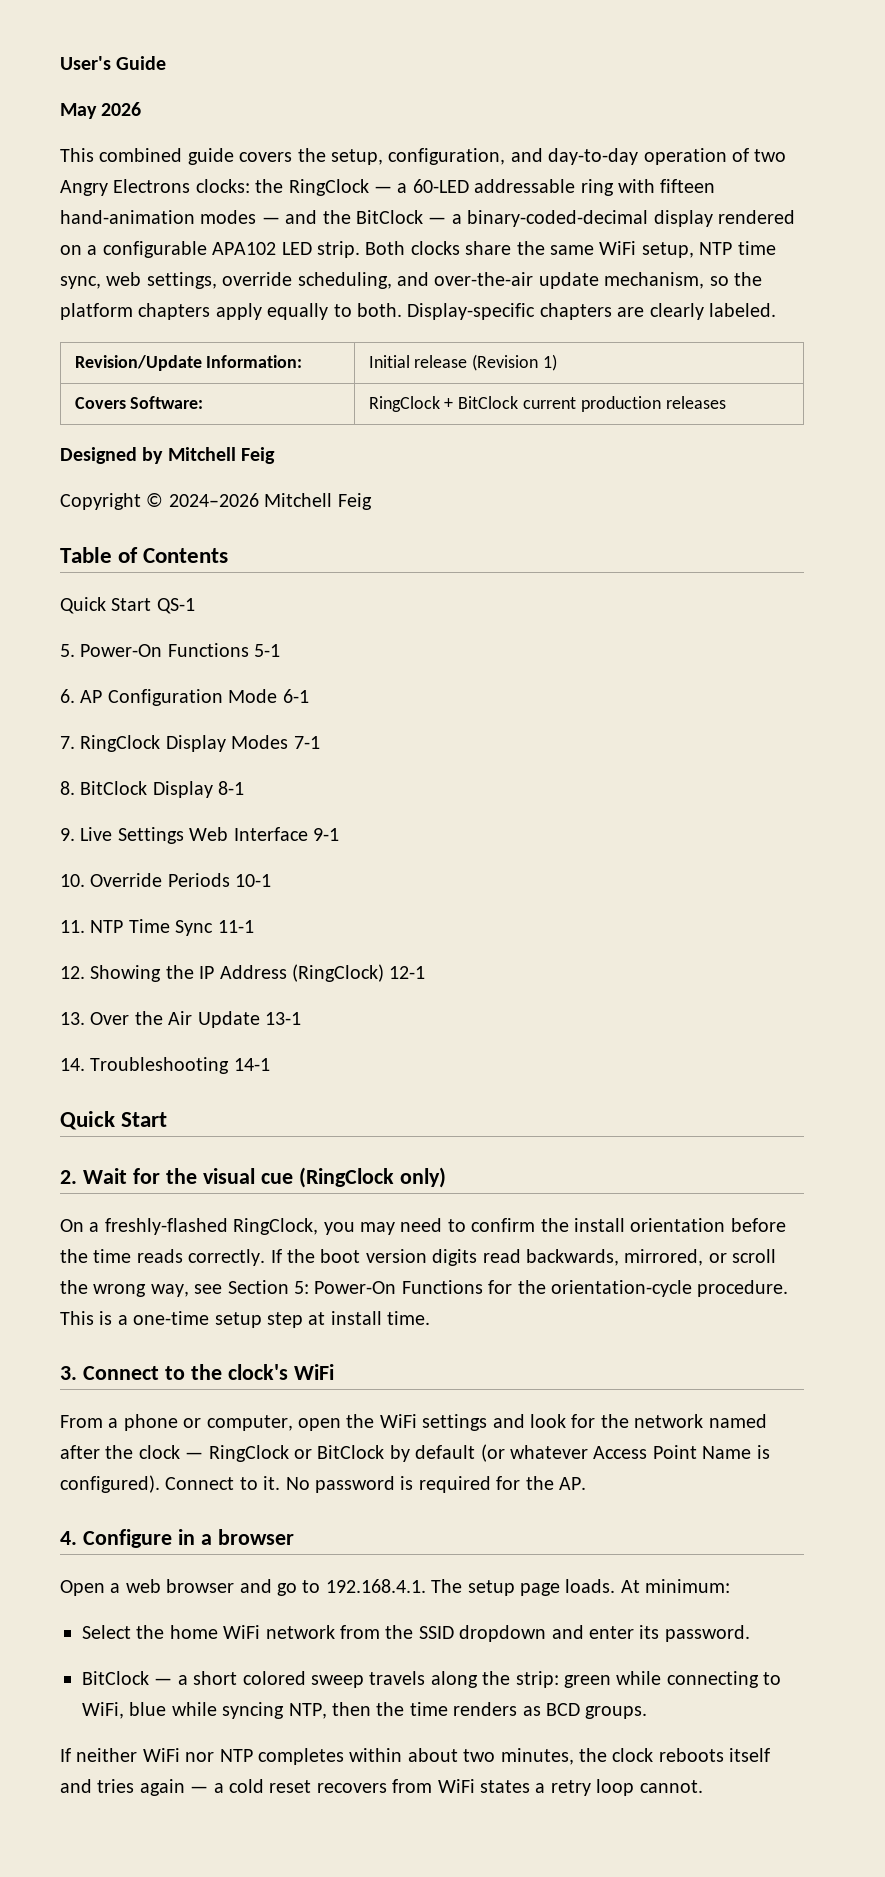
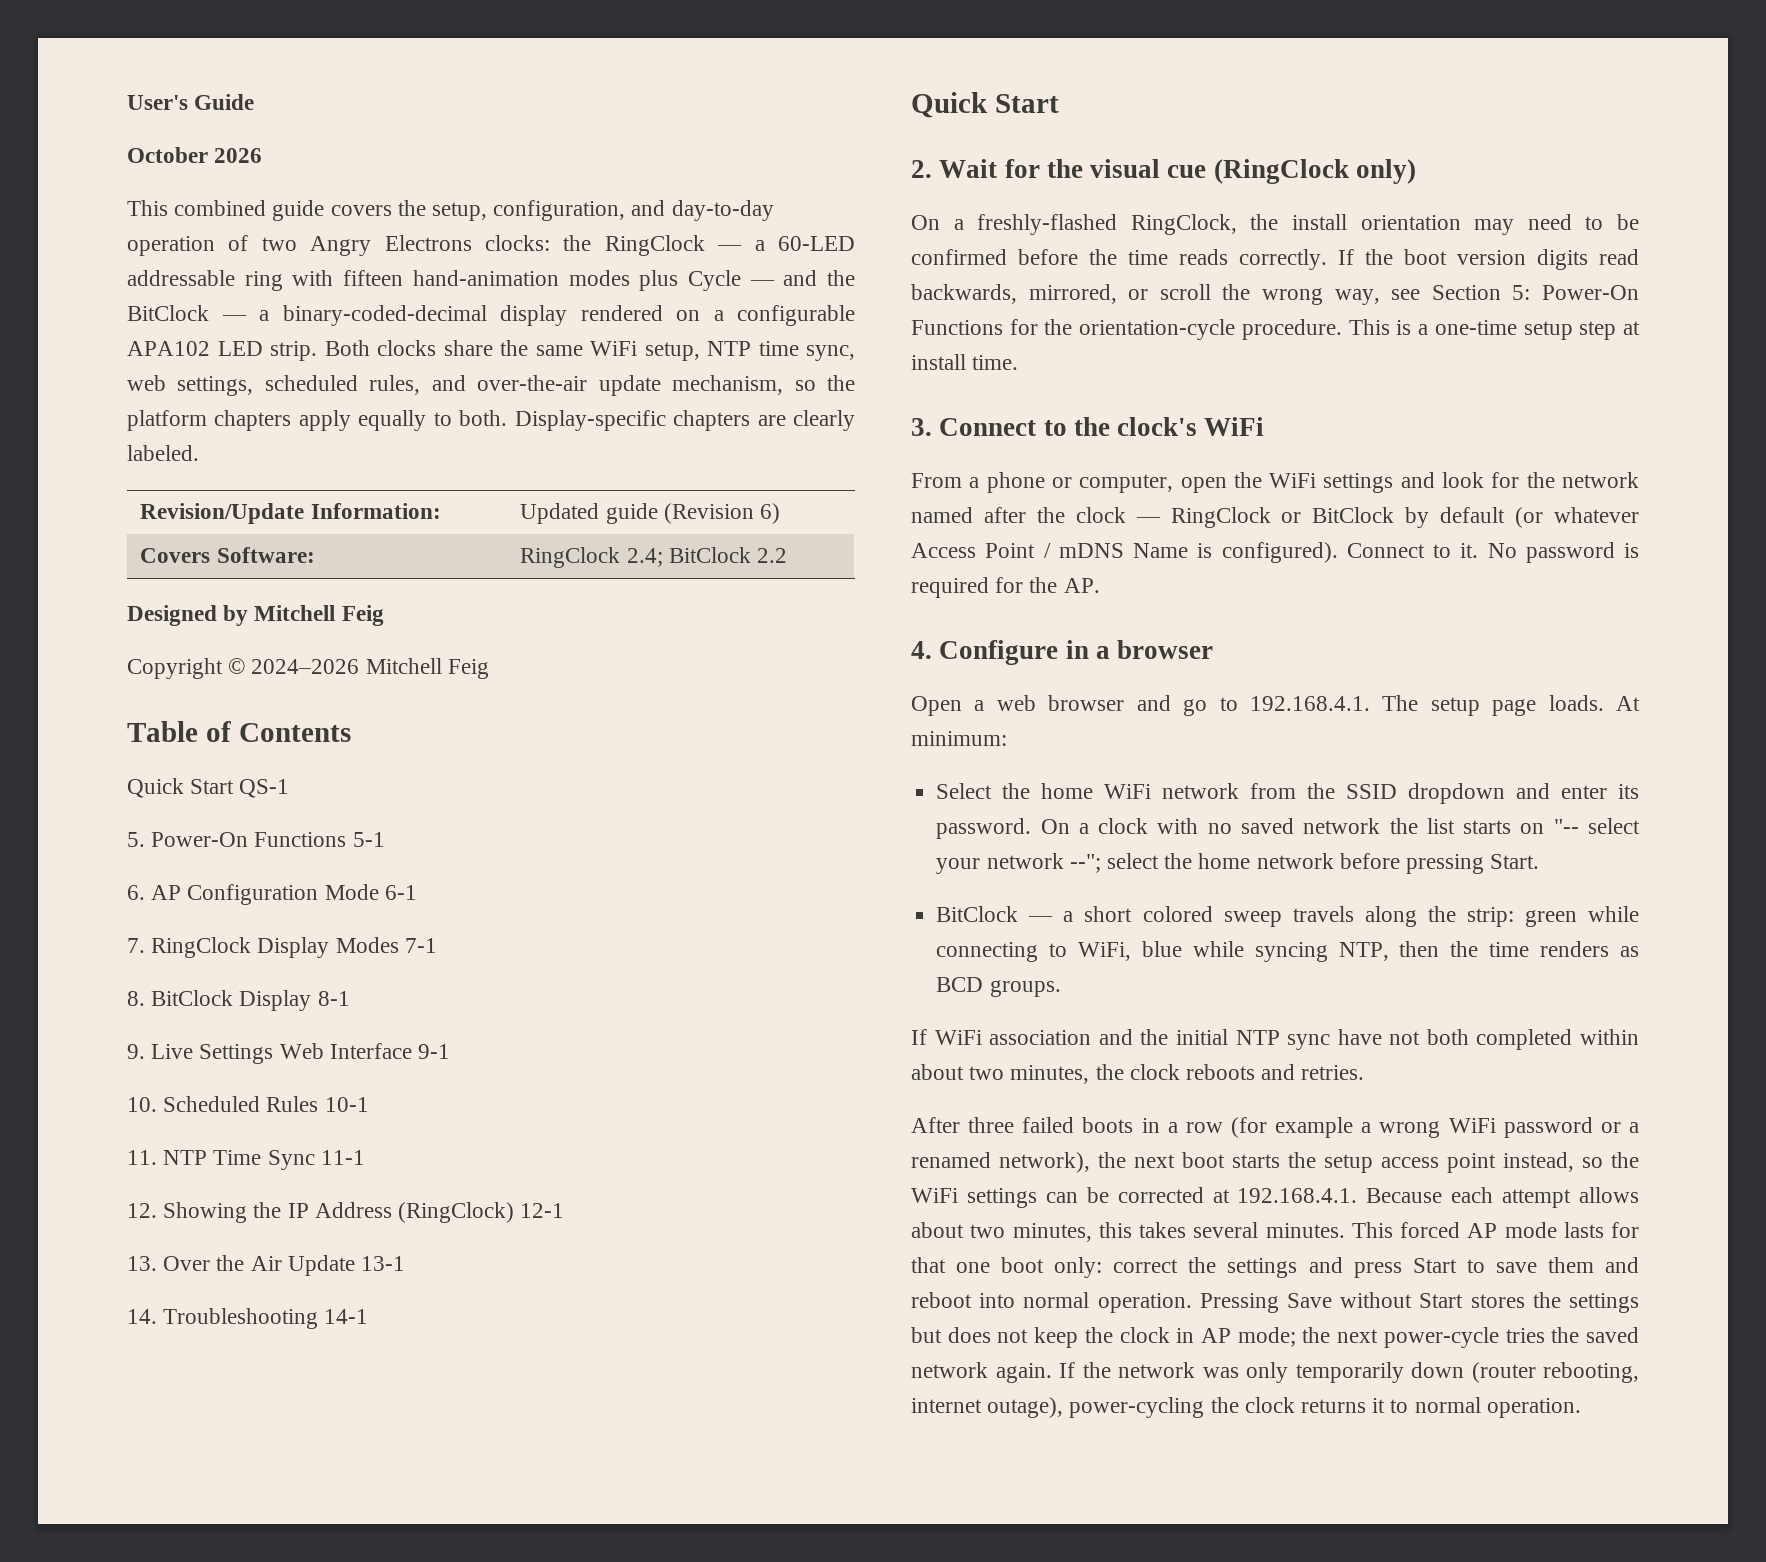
[60,103,97,119] May -> [127,147,208,163] October
(257, 217) none -> [639,270,741,291] plus Cycle
[222,272,392,289] override scheduling, -> [264,375,421,395] scheduled rules,
[368,354,558,371] Initial release (Revision 1) -> [520,503,781,524] Updated guide (Revision 6)
[444,396,726,412] + BitClock current production releases -> [626,547,788,567] 2.4; BitClock 2.2
[90,873,230,887] Override Periods -> [163,1096,319,1112] Scheduled Rules
[323,1218,726,1235] you may need to confirm the install orientation -> [1250,214,1639,235] [911,249,1007,265] the install orientation may need to be confirmed
(697, 1452) none -> [1043,543,1124,558] / mDNS
(750, 1633) none -> [1040,818,1640,834] [936,853,1540,874] On a clock with no saved network the list starts on "-- select your network --"; select the home network before pressing Start.
[76,1748,344,1765] neither WiFi nor NTP completes -> [934,1029,1573,1050] WiFi association and the initial NTP sync have not both completed
[729,1748,771,1762] [60,1779,703,1796] itself and tries again — a cold reset recovers from WiFi states a retry loop cannot. -> [1261,1064,1365,1080] [911,1117,1639,1138] [911,1152,1639,1173] [911,1187,1639,1208] [911,1222,1639,1242] [911,1257,1639,1278] [911,1292,1639,1313] [911,1327,1639,1348] [911,1362,1639,1383] [911,1397,1581,1418] and retries. // After three failed boots in a row (for example a wrong WiFi password or a renamed network), the next boot starts the setup access point instead, so the WiFi settings can be corrected at 192.168.4.1. Because each attempt allows about two minutes, this takes several minutes. This forced AP mode lasts for that one boot only: correct the settings and press Start to save them and reboot into normal operation. Pressing Save without Start stores the settings but does not keep the clock in AP mode; the next power-cycle tries the saved network again. If the network was only temporarily down (router rebooting, internet outage), power-cycling the clock returns it to normal operation.

